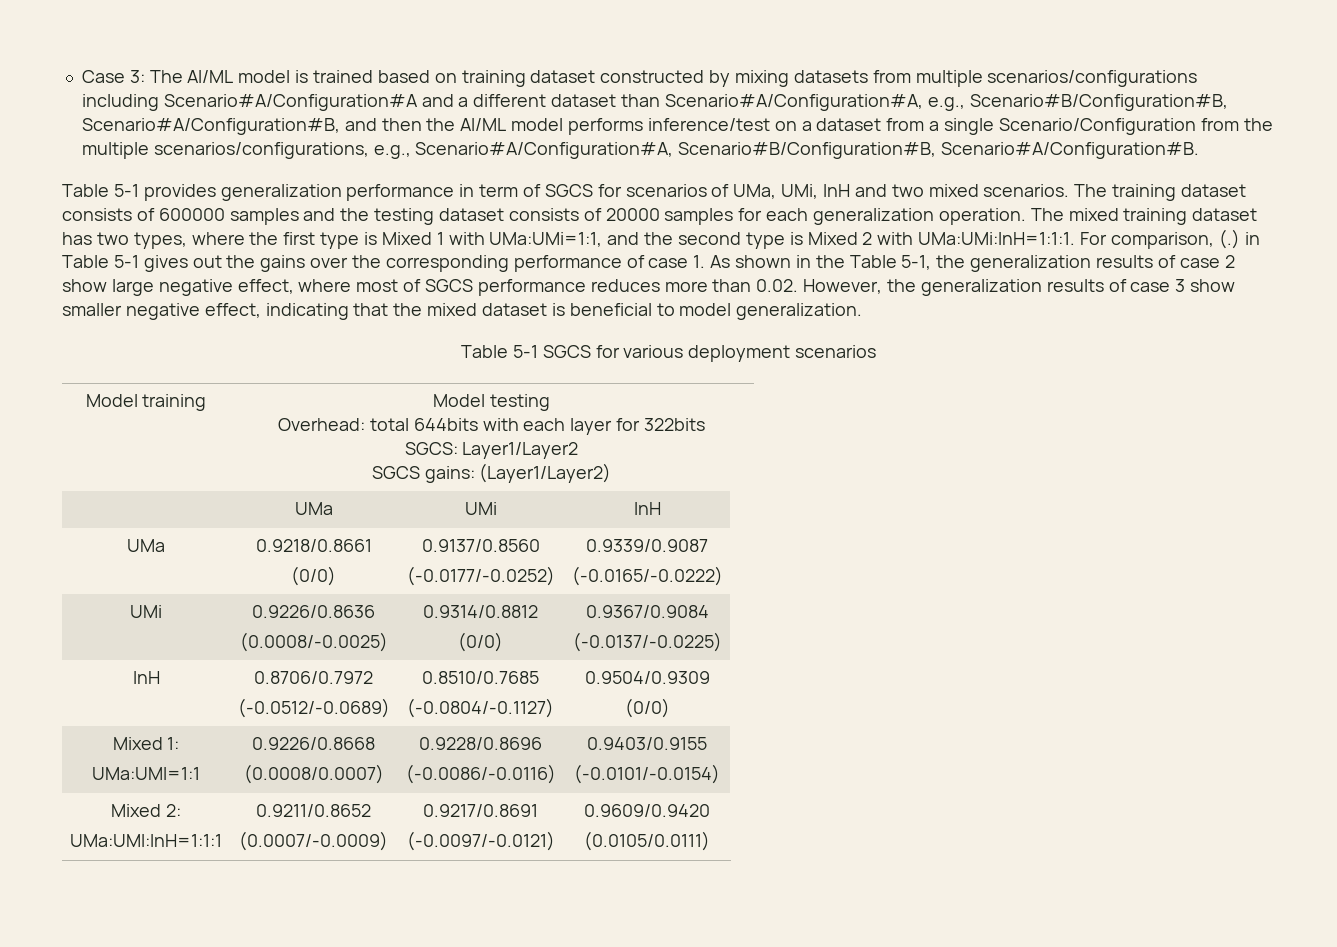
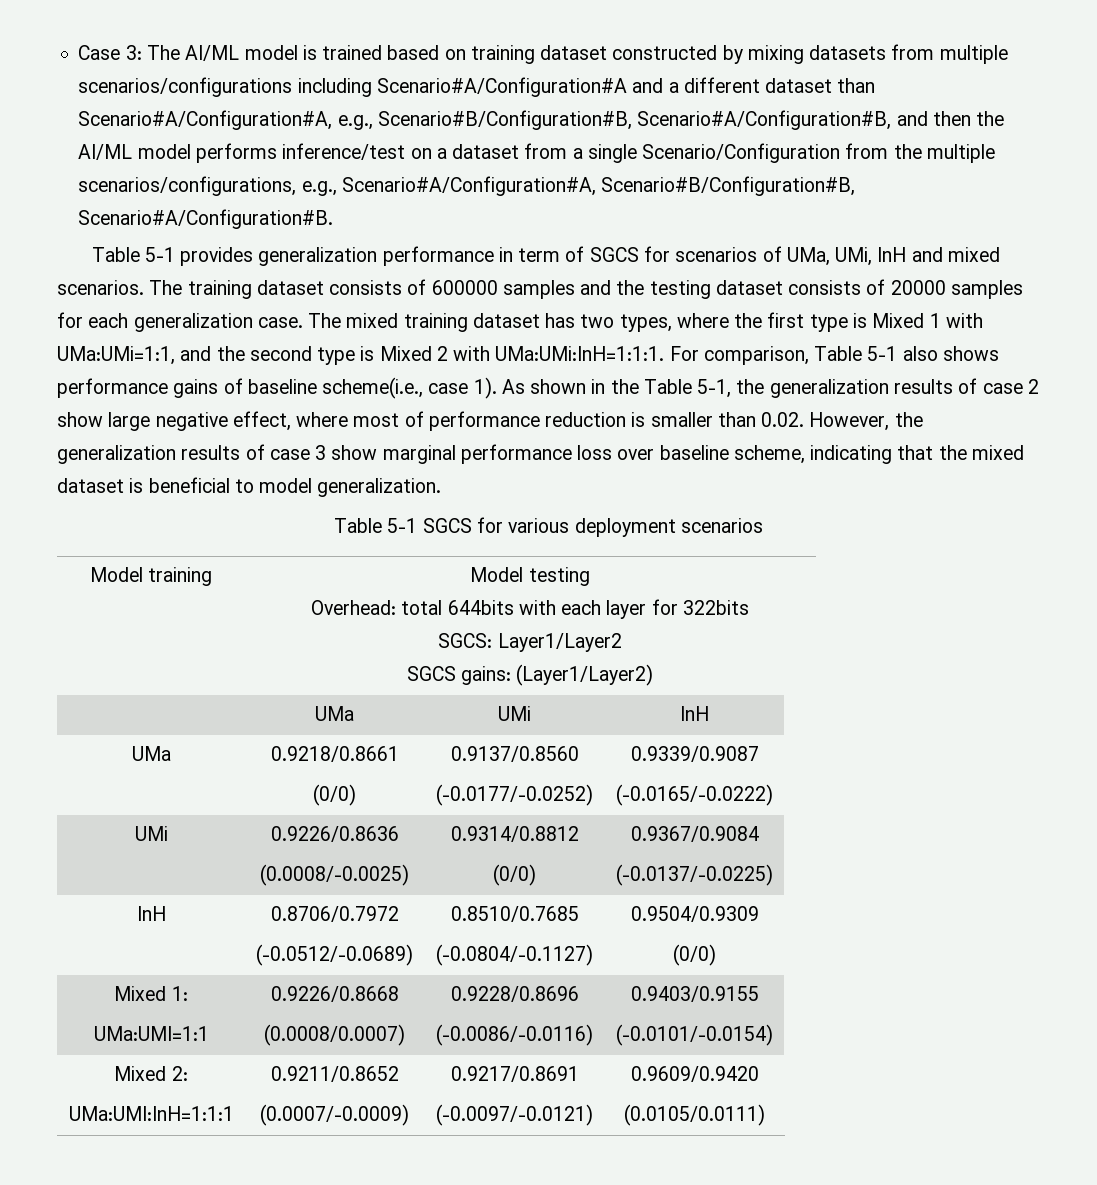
[891,184,924,197] two -> (943, 254) none
[938,208,1026,225] operation. -> [257,317,303,328] case.
[1218,229,1260,249] [62,255,706,272] (.) in Table 5-1 gives out the gains over the corresponding performance of case 1. -> [814,346,999,361] [57,377,497,399] Table 5-1 also shows performance gains of baseline scheme(i.e., case 1).
[425,279,708,296] SGCS performance reduces more -> [428,411,713,431] performance reduction is smaller
[62,303,261,320] smaller negative effect, -> [382,444,805,464] marginal performance loss over baseline scheme,

